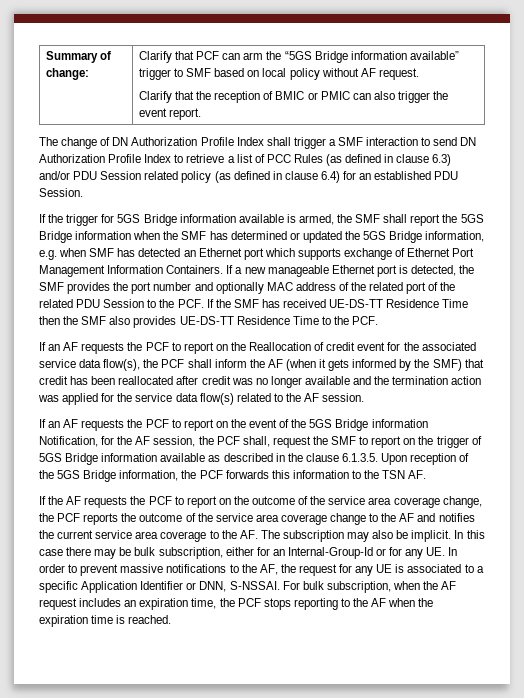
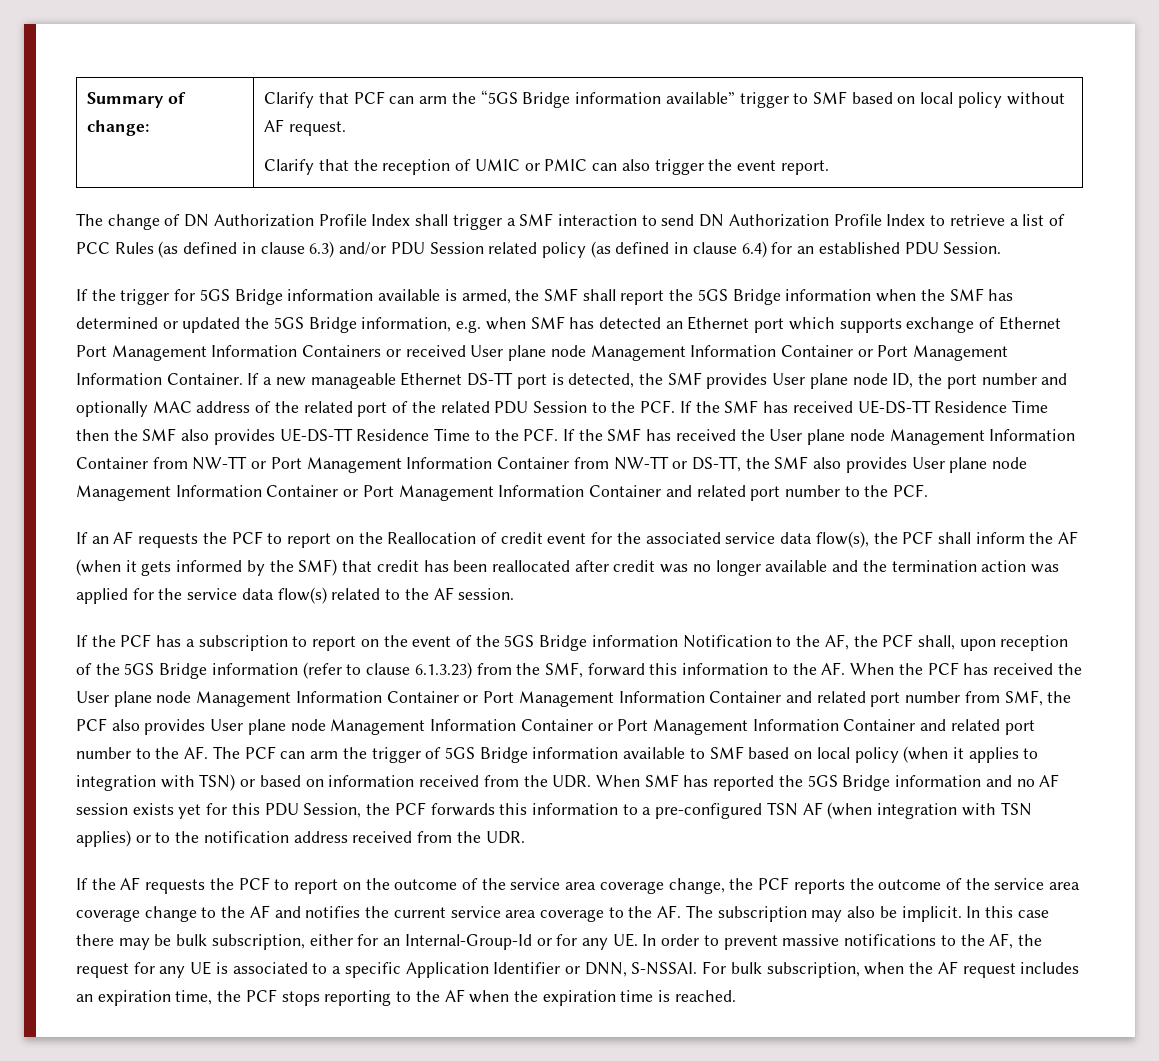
[275,91,305,100] BMIC -> [474,159,520,171] UMIC
[166,265,224,274] Containers. -> [302,345,1009,361] [76,373,243,385] Containers or received User plane node Management Information Container or Port Management Information Container.
(375, 269) none -> [467,372,514,386] DS-TT
(111, 288) none -> [772,373,914,389] User plane node ID,
(379, 320) none -> [562,428,1076,445] [76,456,1028,473] [76,484,929,501] If the SMF has received the User plane node Management Information Container from NW-TT or Port Management Information Container from NW-TT or DS-TT, the SMF also provides User plane node Management Information Container or Port Management Information Container and related port number to the PCF.
[48,419,169,431] an AF requests the PCF -> [91,634,288,651] the PCF has a subscription
[39,436,416,448] Notification, for the AF session, the PCF shall, request the SMF to report on -> [682,634,1069,651] [76,662,1082,679] [76,690,1072,707] [76,718,1035,735] [76,746,339,759] Notification to the AF, the PCF shall, upon reception of the 5GS Bridge information (refer to clause 6.1.3.23) from the SMF, forward this information to the AF. When the PCF has received the User plane node Management Information Container or Port Management Information Container and related port number from SMF, the PCF also provides User plane node Management Information Container or Port Management Information Container and related port number to the AF. The PCF can arm
[208,453,470,465] [39,470,179,482] as described in the clause 6.1.3.5. Upon reception of the 5GS Bridge information, -> [689,746,1039,763] [76,774,1060,791] [76,803,362,819] to SMF based on local policy (when it applies to integration with TSN) or based on information received from the UDR. When SMF has reported the 5GS Bridge information and no AF session exists yet for this PDU Session,
[364,470,427,479] the TSN AF. -> [642,802,1032,819] [76,830,525,847] a pre-configured TSN AF (when integration with TSN applies) or to the notification address received from the UDR.

